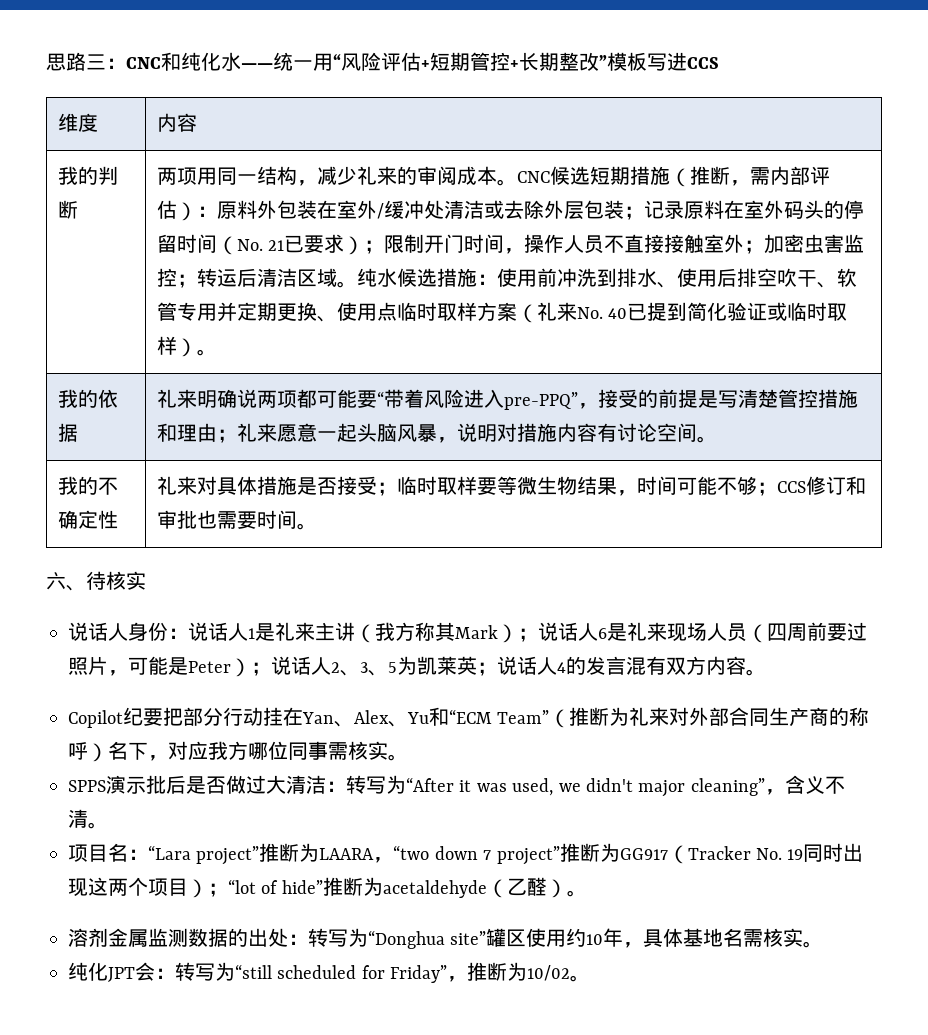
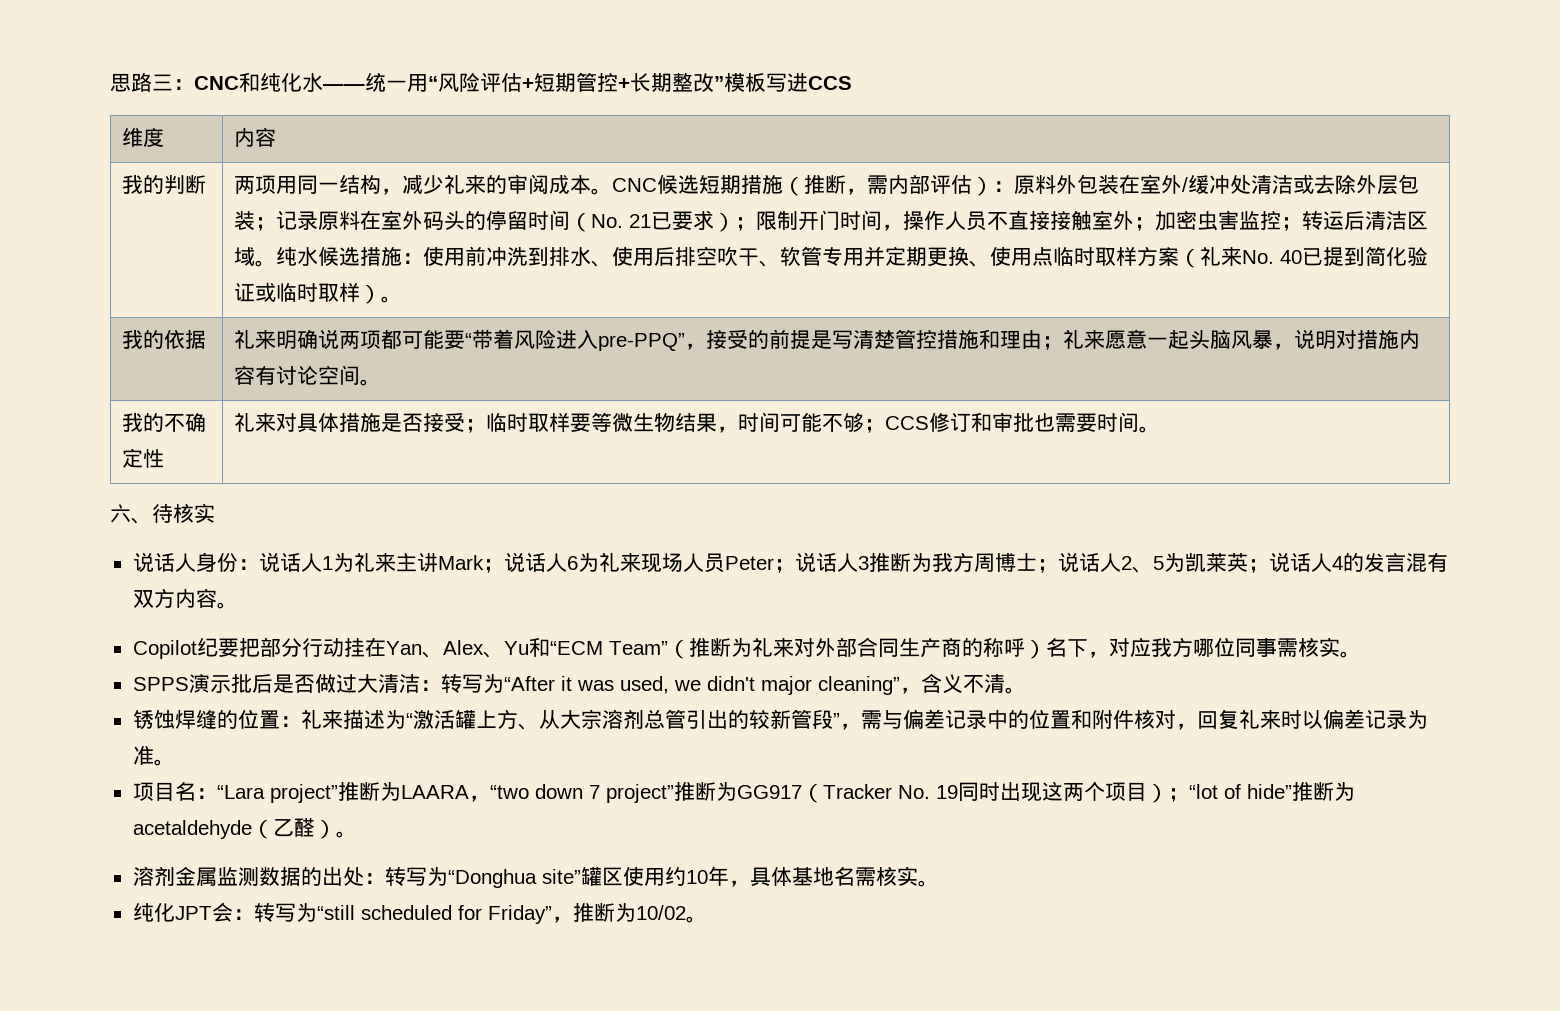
[255,623,275,641] 是 -> [332,553,354,572] 为
[355,622,518,643] （我方称其Mark） -> [437,555,484,570] Mark
[607,623,627,641] 是 -> [577,553,599,572] 为
[747,622,867,643] [68,656,251,677] （四周前要过照片，可能是Peter） -> [724,552,1037,573] Peter；说话人3推断为我方周博士
[360,662,388,676] 3、 -> (1153, 569) none
(108, 825) none -> [132,709,1428,730] [132,745,175,766] // 锈蚀焊缝的位置：礼来描述为“激活罐上方、从大宗溶剂总管引出的较新管段”，需与偏差记录中的位置和附件核对，回复礼来时以偏差记录为准。

